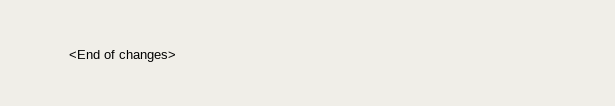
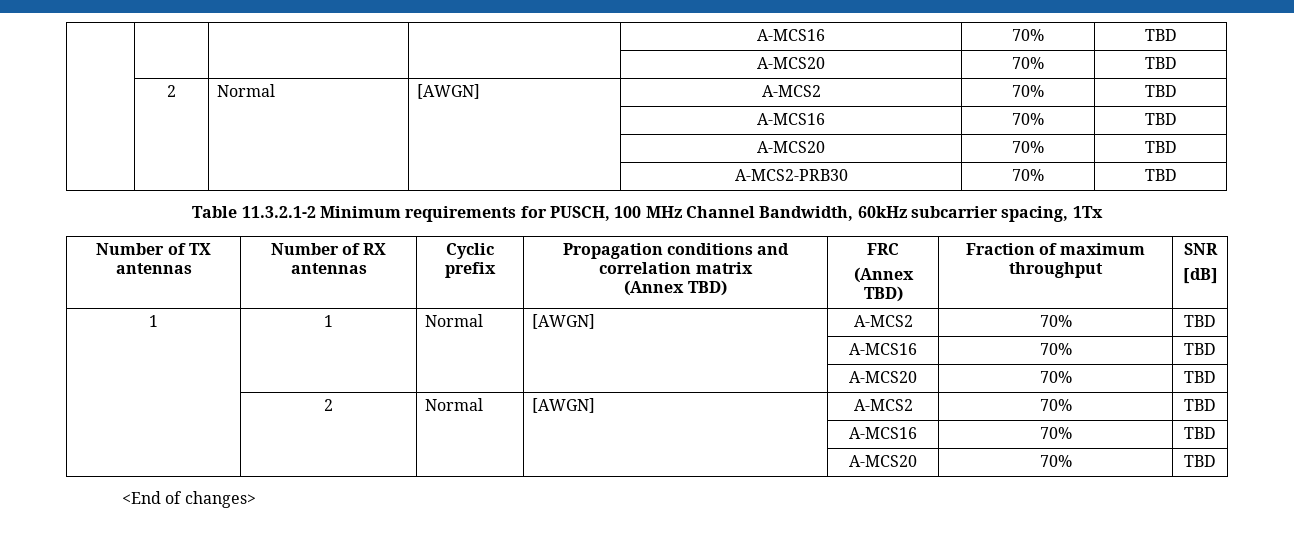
(68, 54) none -> [757,29,825,41] [1012,29,1044,41] [1144,29,1177,41] [757,57,825,69] [1012,57,1044,69] [1144,57,1177,69] [167,85,176,97] [217,84,276,97] [417,84,481,99] [761,85,821,97] [1012,85,1044,97] [1144,85,1177,97] [757,113,825,125] [1012,113,1044,125] [1144,113,1177,125] [757,141,825,153] [1012,141,1044,153] [1144,141,1177,153] [734,169,848,181] [1012,169,1044,181] [1144,169,1177,181] [192,206,1103,222] [96,243,211,255] [115,263,192,274] [270,243,387,255] [290,263,367,274] [446,243,494,259] [445,262,496,278] [562,243,790,259] [599,262,753,274] [624,280,727,296] [867,243,899,255] [853,267,914,283] [863,286,903,302] [965,243,1146,255] [1009,262,1103,278] [1183,243,1218,255] [1182,268,1218,284] [149,315,158,327] [324,315,333,327] [425,314,484,327] [532,314,596,329] [853,315,913,327] [1039,315,1072,327] [1184,315,1216,327] [849,343,917,355] [1039,343,1072,355] [1184,343,1216,355] [849,371,917,383] [1039,371,1072,383] [1184,371,1216,383] [324,399,333,411] [425,398,484,411] [532,398,596,413] [853,399,913,411] [1039,399,1072,411] [1184,399,1216,411] [849,427,917,439] [1039,427,1072,439] [1184,427,1216,439] [849,455,917,467] [1039,455,1072,467] [1184,455,1216,467] | | | | A-MCS16 | 70% | TBD // | | | | A-MCS20 | 70% | TBD // | 2 | Normal | [AWGN] | A-MCS2 | 70% | TBD // | | | | A-MCS16 | 70% | TBD // | | | | A-MCS20 | 70% | TBD // | | | | A-MCS2-PRB30 | 70% | TBD // Table 11.3.2.1-2 Minimum requirements for PUSCH, 100 MHz Channel Bandwidth, 60kHz subcarrier spacing, 1Tx // Number of TX antennas | Number of RX antennas | Cyclic prefix | Propagation conditions and correlation matrix // (Annex TBD) | FRC // (Annex TBD) | Fraction of maximum throughput | SNR // [dB] // 1 | 1 | Normal | [AWGN] | A-MCS2 | 70% | TBD // | | | | A-MCS16 | 70% | TBD // | | | | A-MCS20 | 70% | TBD // | 2 | Normal | [AWGN] | A-MCS2 | 70% | TBD // | | | | A-MCS16 | 70% | TBD // | | | | A-MCS20 | 70% | TBD //

